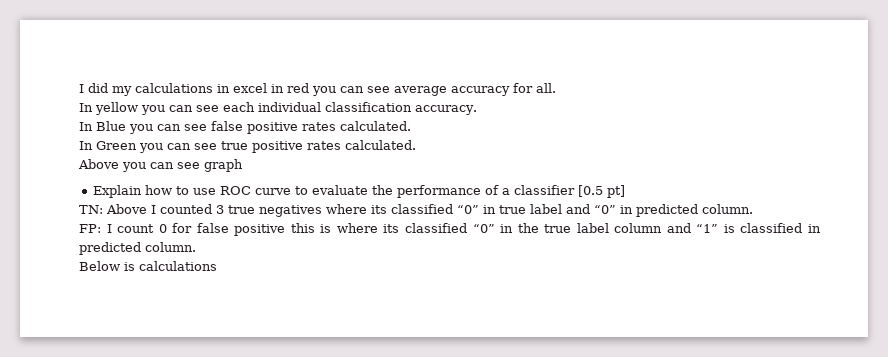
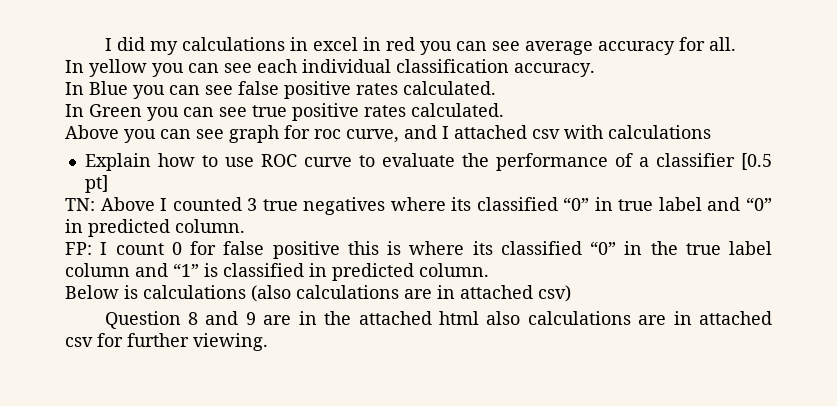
(243, 165) none -> [284,125,711,143] for roc curve, and I attached csv with calculations
(217, 266) none -> [251,285,571,302] [104,311,773,329] [65,333,268,351] (also calculations are in attached csv) // Question 8 and 9 are in the attached html also calculations are in attached csv for further viewing.

